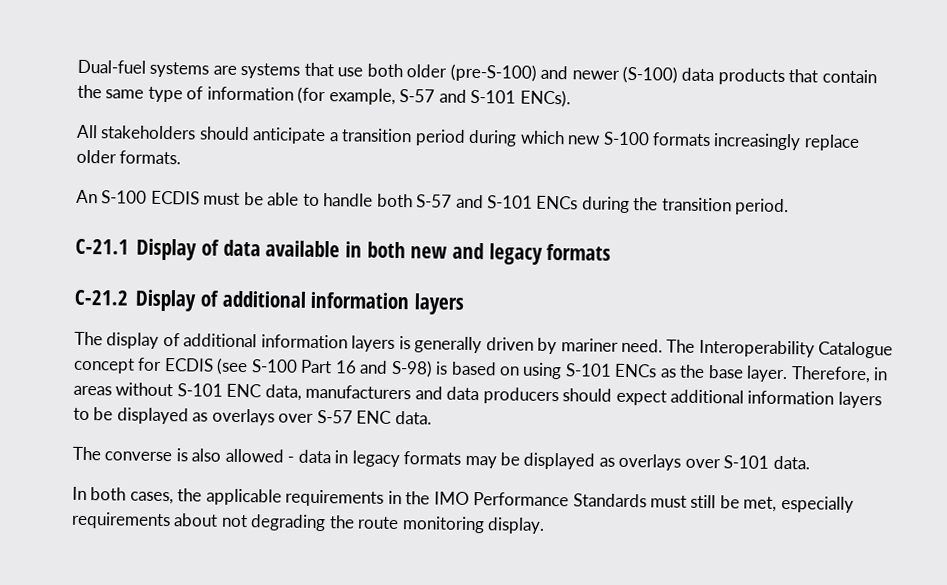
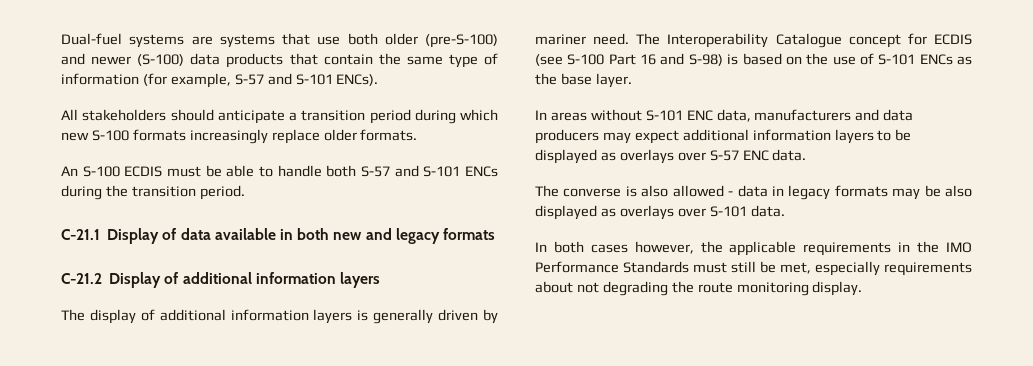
[522,362,563,380] using -> [806,53,874,65] the use of
[790,366,889,384] Therefore, in -> [535,110,547,120] // In
[562,388,613,402] should -> [602,132,631,144] may
(521, 459) none -> [945,185,972,197] also
[129,491,174,505] cases, -> [590,241,694,254] cases however,

